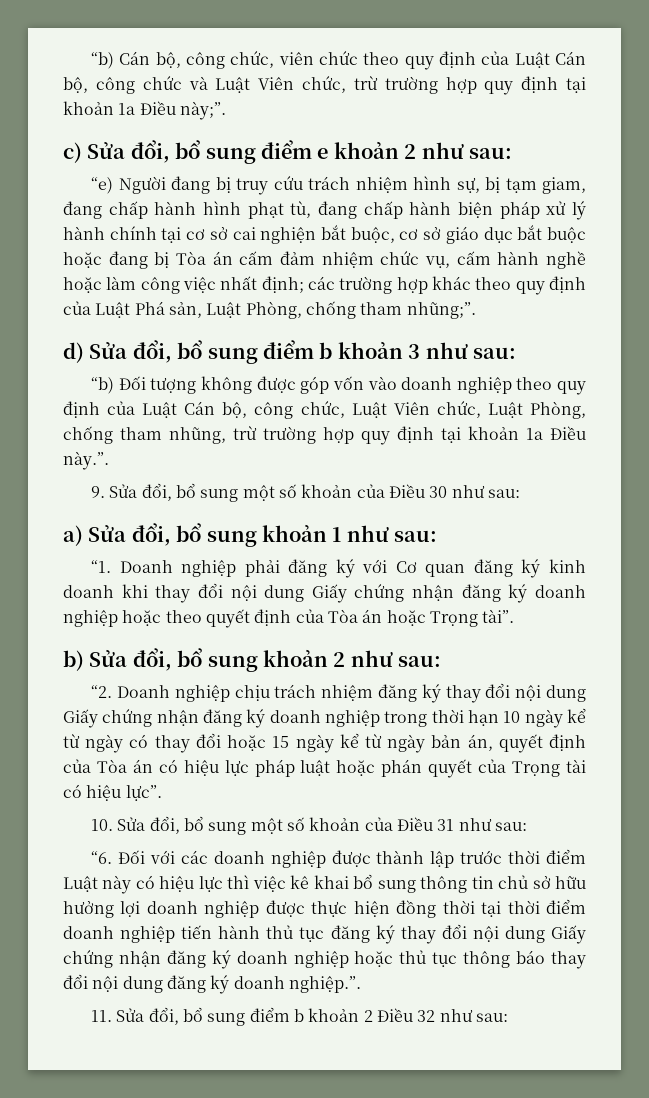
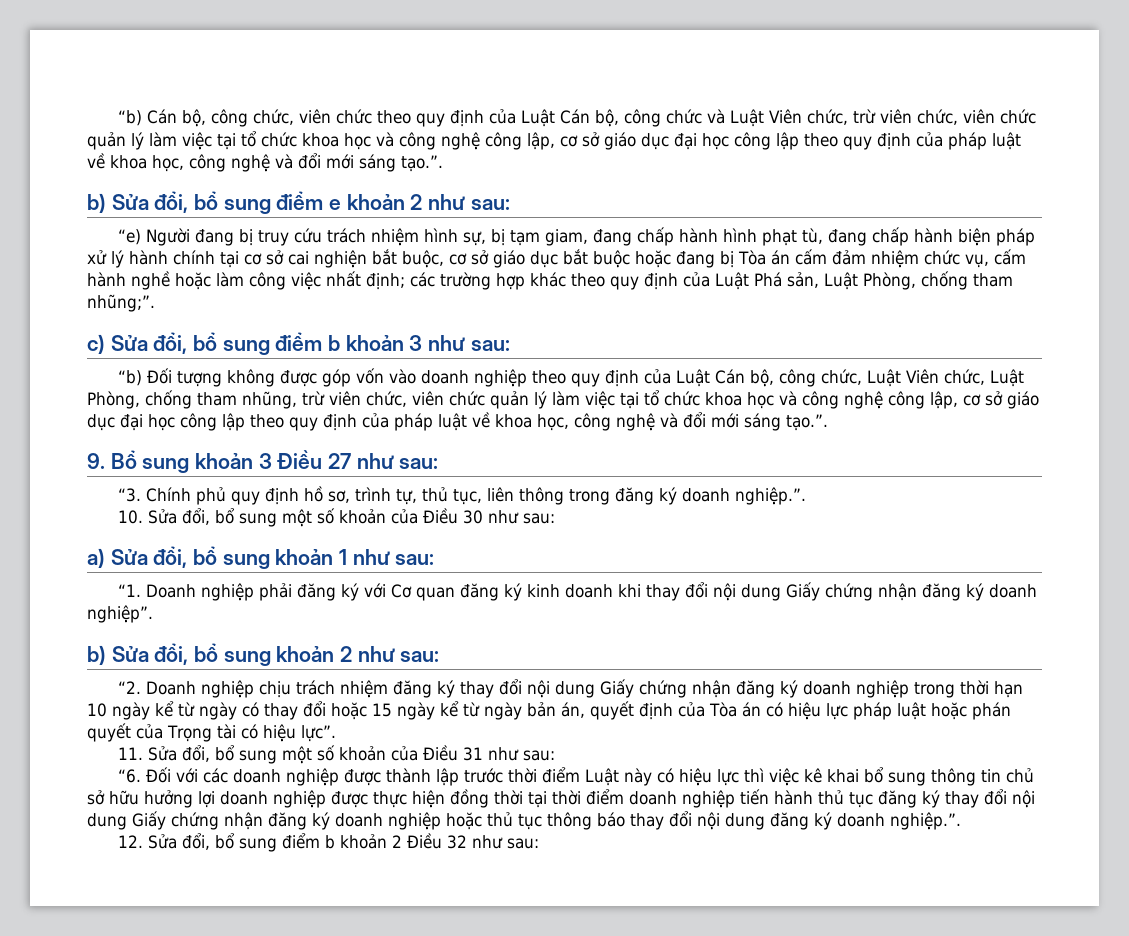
[384,76,586,95] [63,101,226,120] [63,142,82,163] trường hợp quy định tại khoản 1a Điều này;”. // c) -> [879,109,1036,125] [87,131,1021,150] [87,153,443,172] [87,193,106,213] viên chức, viên chức quản lý làm việc tại tổ chức khoa học và công nghệ công lập, cơ sở giáo dục đại học công lập theo quy định của pháp luật về khoa học, công nghệ và đổi mới sáng tạo.”. // b)
[63,342,84,363] d) -> [87,334,105,354] c)
[263,426,586,445] [63,451,109,470] [91,486,106,498] trường hợp quy định tại khoản 1a Điều này.”. // 9. -> [329,390,1039,409] [87,412,828,431] [87,450,439,473] [117,486,806,505] [117,510,143,524] viên chức, viên chức quản lý làm việc tại tổ chức khoa học và công nghệ công lập, cơ sở giáo dục đại học công lập theo quy định của pháp luật về khoa học, công nghệ và đổi mới sáng tạo.”. // 9. Bổ sung khoản 3 Điều 27 như sau: // “3. Chính phủ quy định hồ sơ, trình tự, thủ tục, liên thông trong đăng ký doanh nghiệp.”. // 10.
[63,609,515,628] nghiệp hoặc theo quyết định của Tòa án hoặc Trọng tài”. -> [87,605,153,623] nghiệp”.
[91,819,114,831] 10. -> [117,747,143,760] 11.
[91,1010,113,1022] 11. -> [117,835,143,848] 12.

